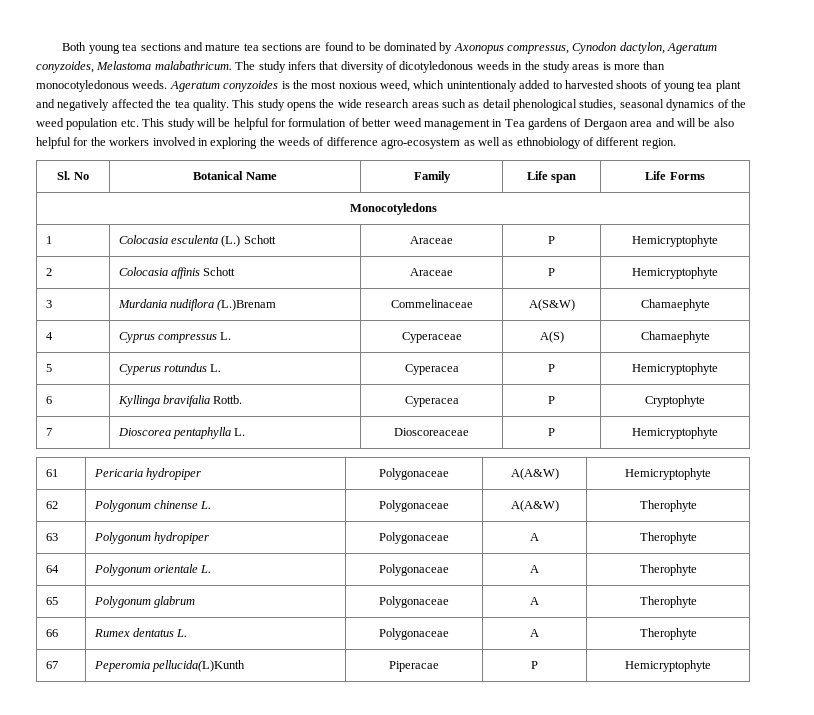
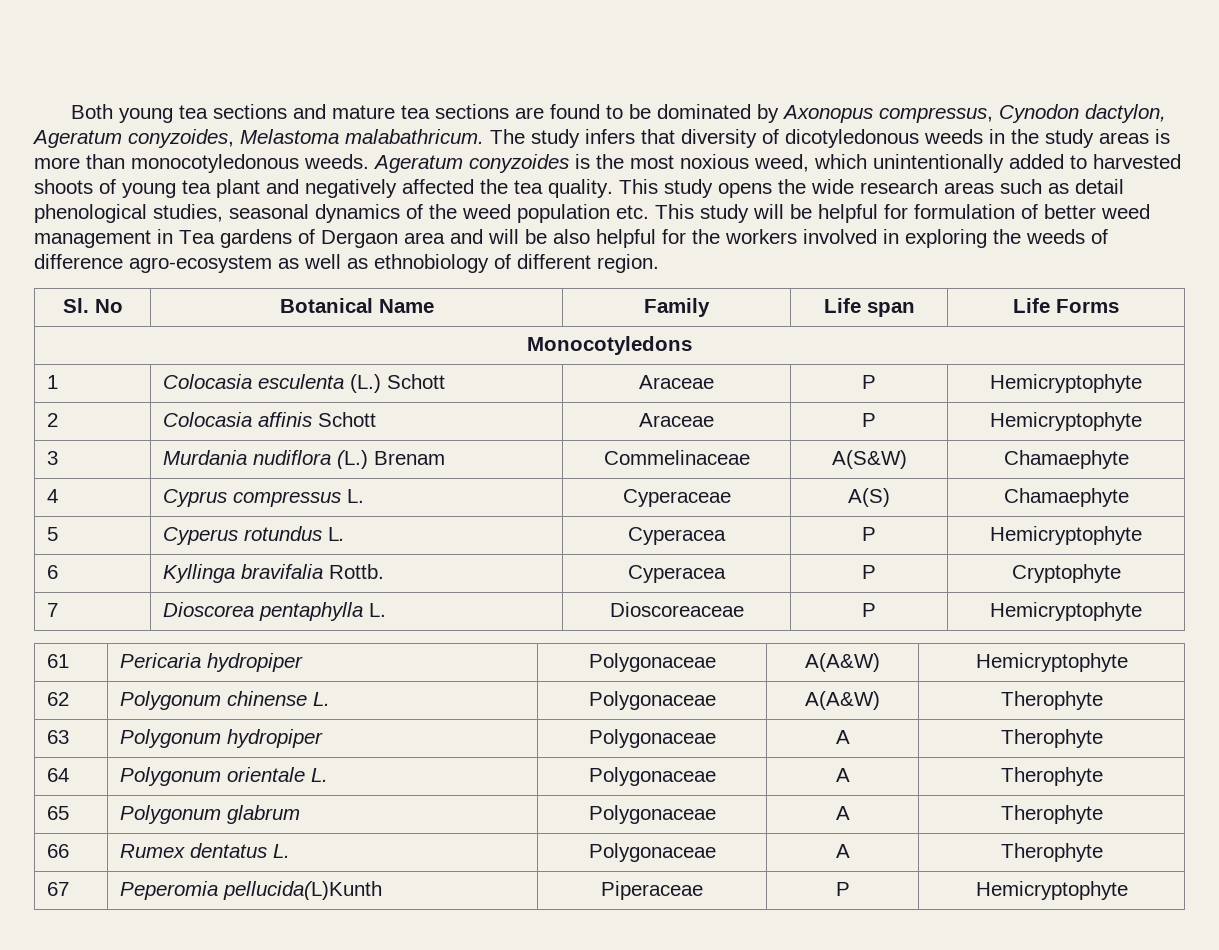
[446,80,517,92] unintentionaly -> [873,154,1004,173] unintentionally
[217,299,277,311] (L.)Brenam -> [337,450,446,469] (L.) Brenam
[389,661,439,672] Piperacae -> [601,881,703,900] Piperaceae

